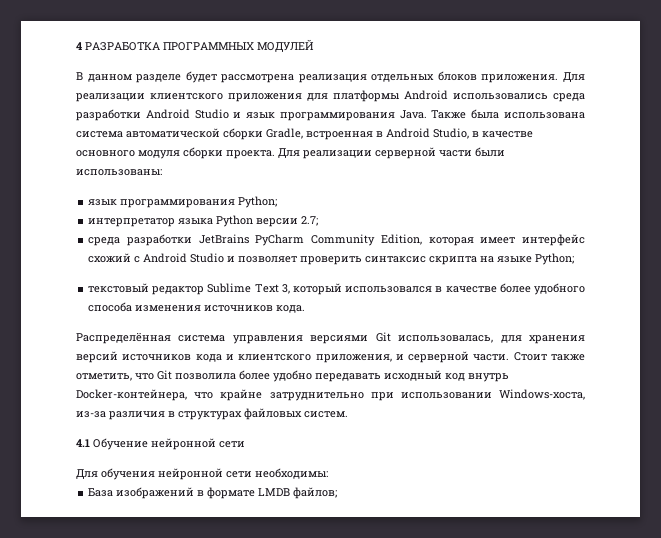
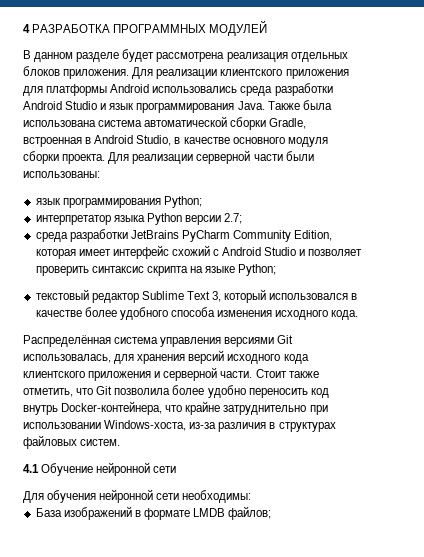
[204,305,274,312] источников -> [275,310,329,320] исходного
[122,354,392,363] источников кода и клиентского приложения, -> [227,354,309,364] [23,371,152,381] исходного кода клиентского приложения
[315,370,442,382] передавать исходный -> [248,388,308,398] переносить

